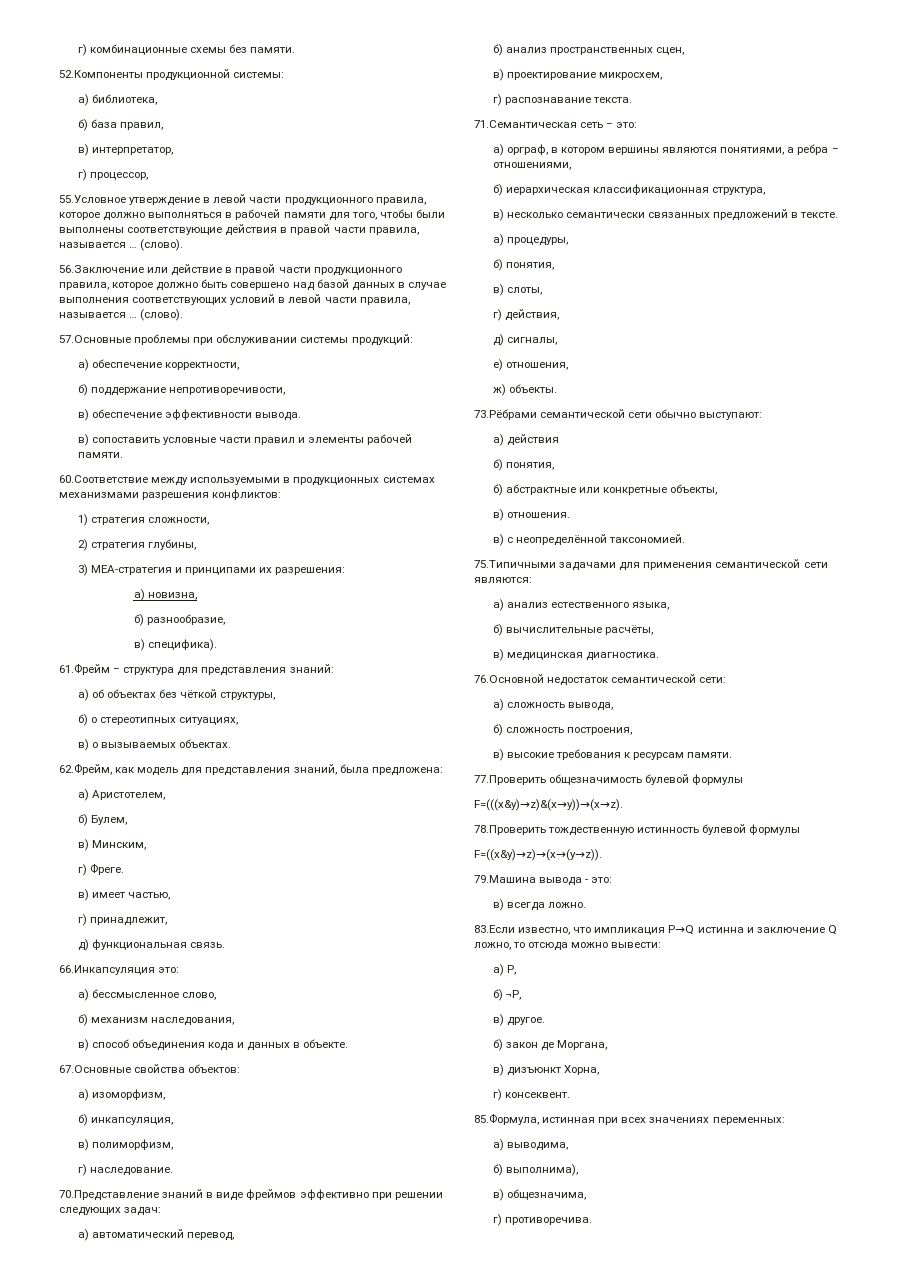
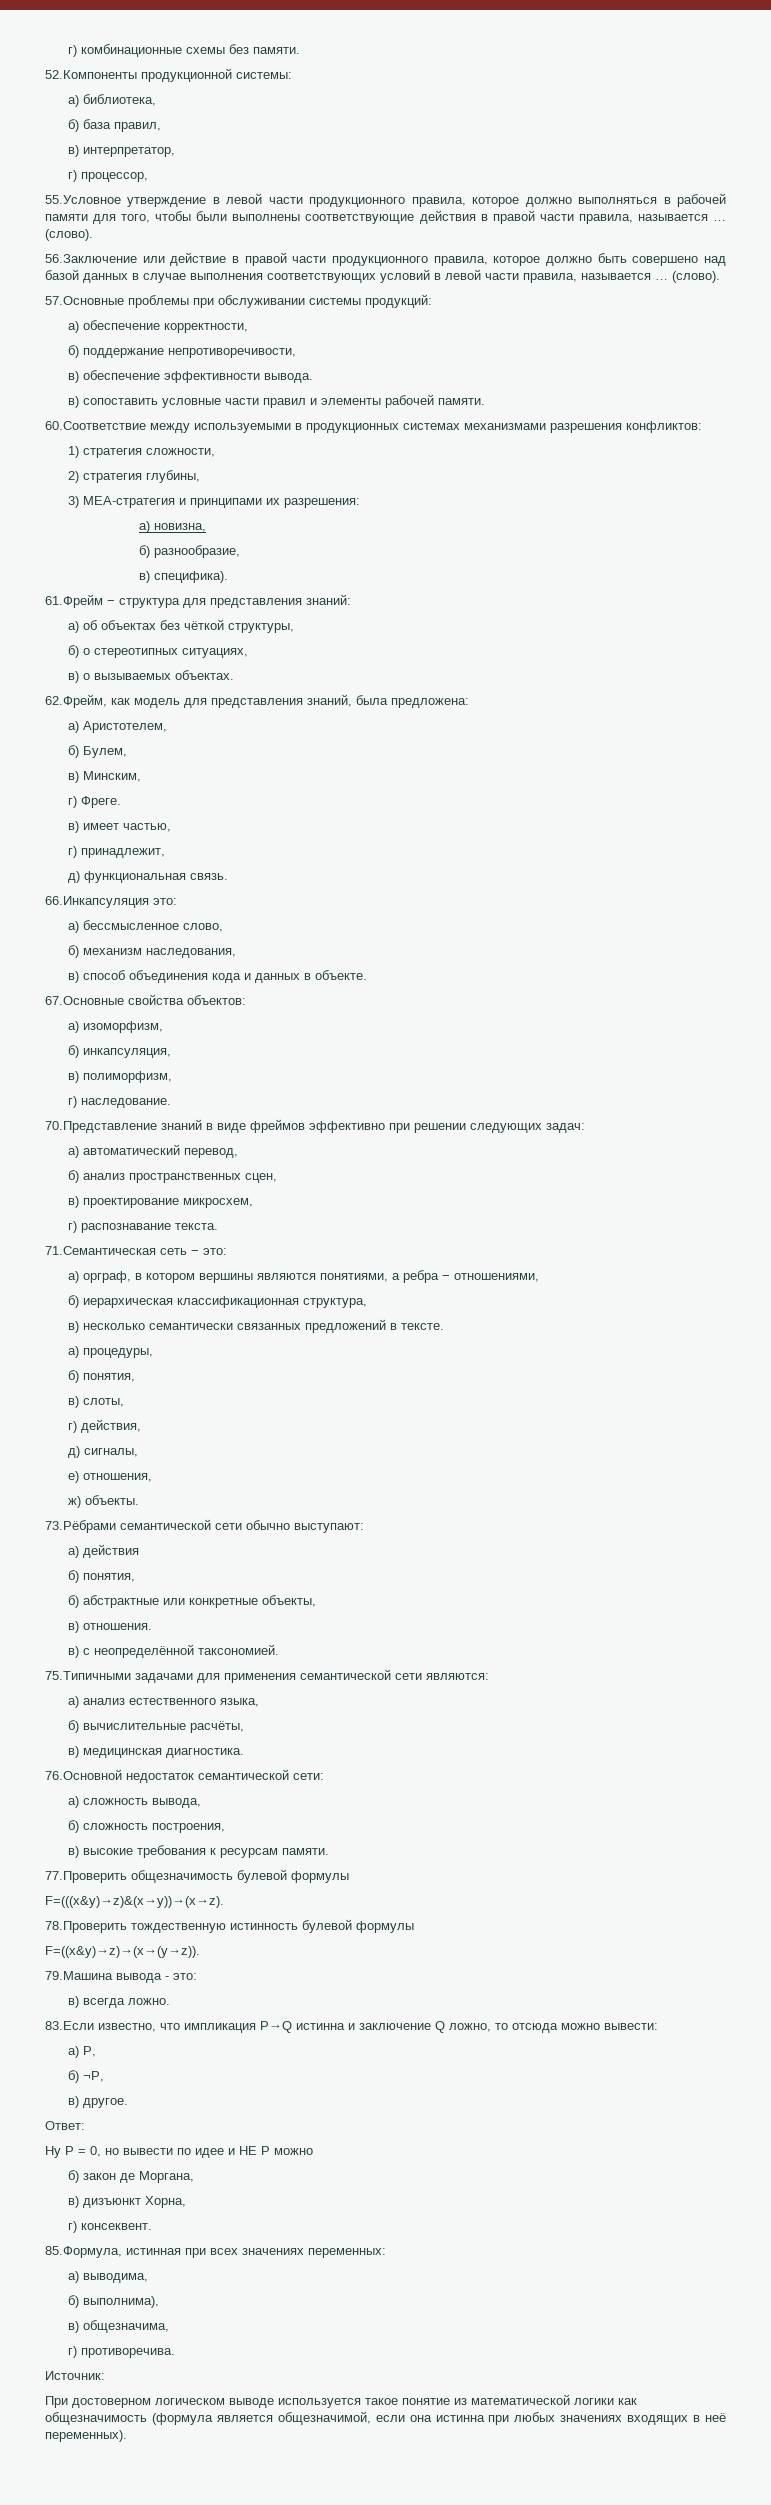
(545, 1021) none -> [45,2121,85,2130] [45,2146,313,2158] // Ответ: // Ну P = 0, но вывести по идее и НЕ P можно
(592, 1221) none -> [45,2371,105,2380] [45,2394,637,2408] [45,2411,726,2425] [45,2430,127,2442] // Источник: // При достоверном логическом выводе используется такое понятие из математической логики как общезначимость (формула является общезначимой, если она истинна при любых значениях входящих в неë переменных).

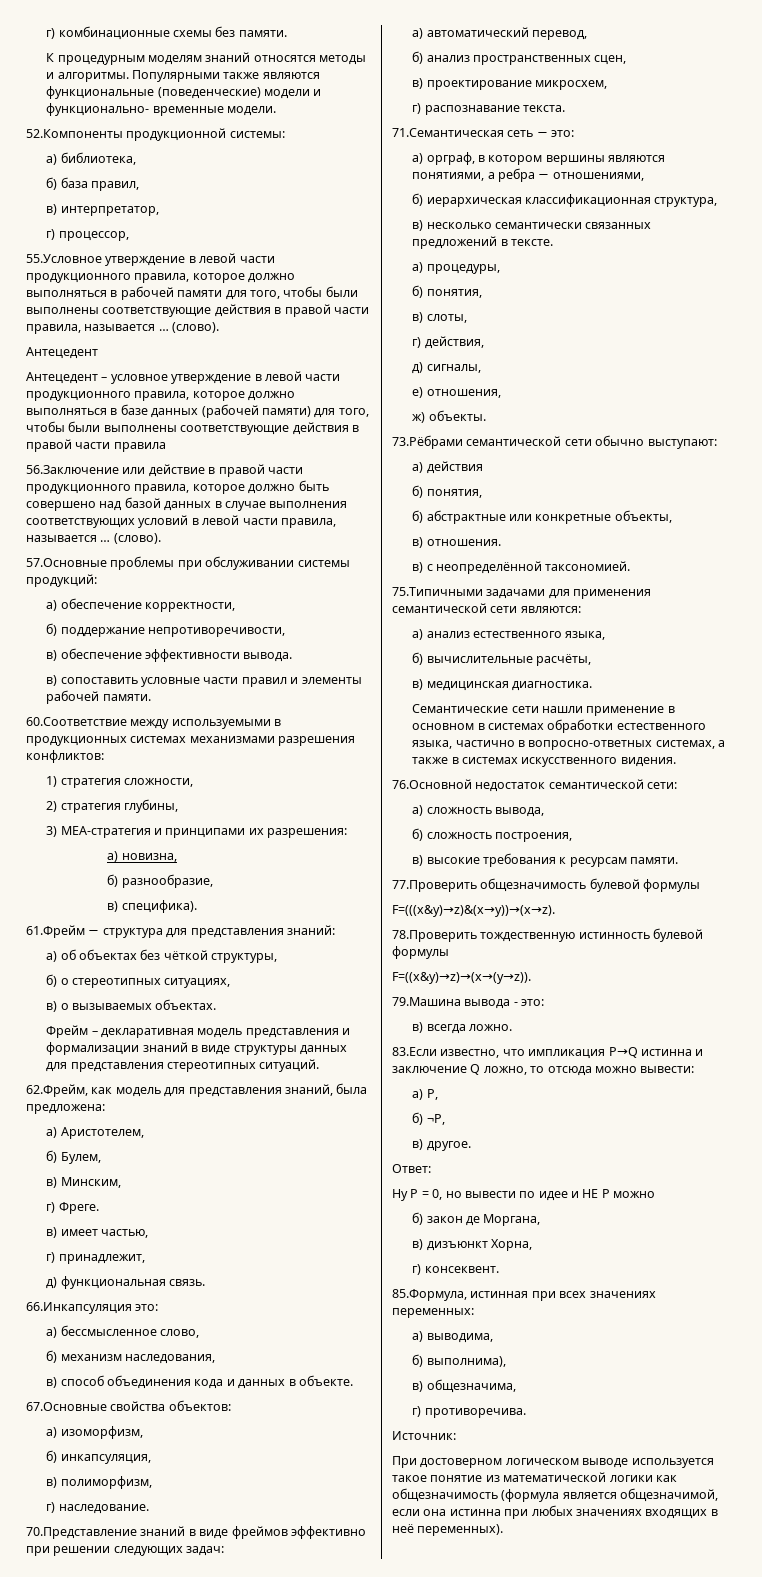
(301, 50) none -> [46,52,367,65] [46,70,320,82] [46,86,322,99] [46,103,277,116] // К процедурным моделям знаний относятся методы и алгоритмы. Популярными также являются функциональные (поведенческие) модели и функционально- временные модели.
(93, 235) none -> [26,347,98,359] [26,371,341,384] [26,391,296,401] [26,404,369,418] [26,421,359,435] [26,439,166,452] // Антецедент // Антецедент – условное утверждение в левой части продукционного правила, которое должно выполняться в базе данных (рабочей памяти) для того, чтобы были выполнены соответствующие действия в правой части правила
(235, 675) none -> [46,1025,351,1038] [46,1042,348,1055] [46,1059,320,1072] // Фрейм – декларативная модель представления и формализации знаний в виде структуры данных для представления стереотипных ситуаций.
(245, 1753) none -> [412,704,675,716] [412,719,706,733] [412,740,726,750] [412,757,676,767] // Семантические сети нашли применение в основном в системах обработки естественного языка, частично в вопросно-ответных системах, а также в системах искусственного видения.

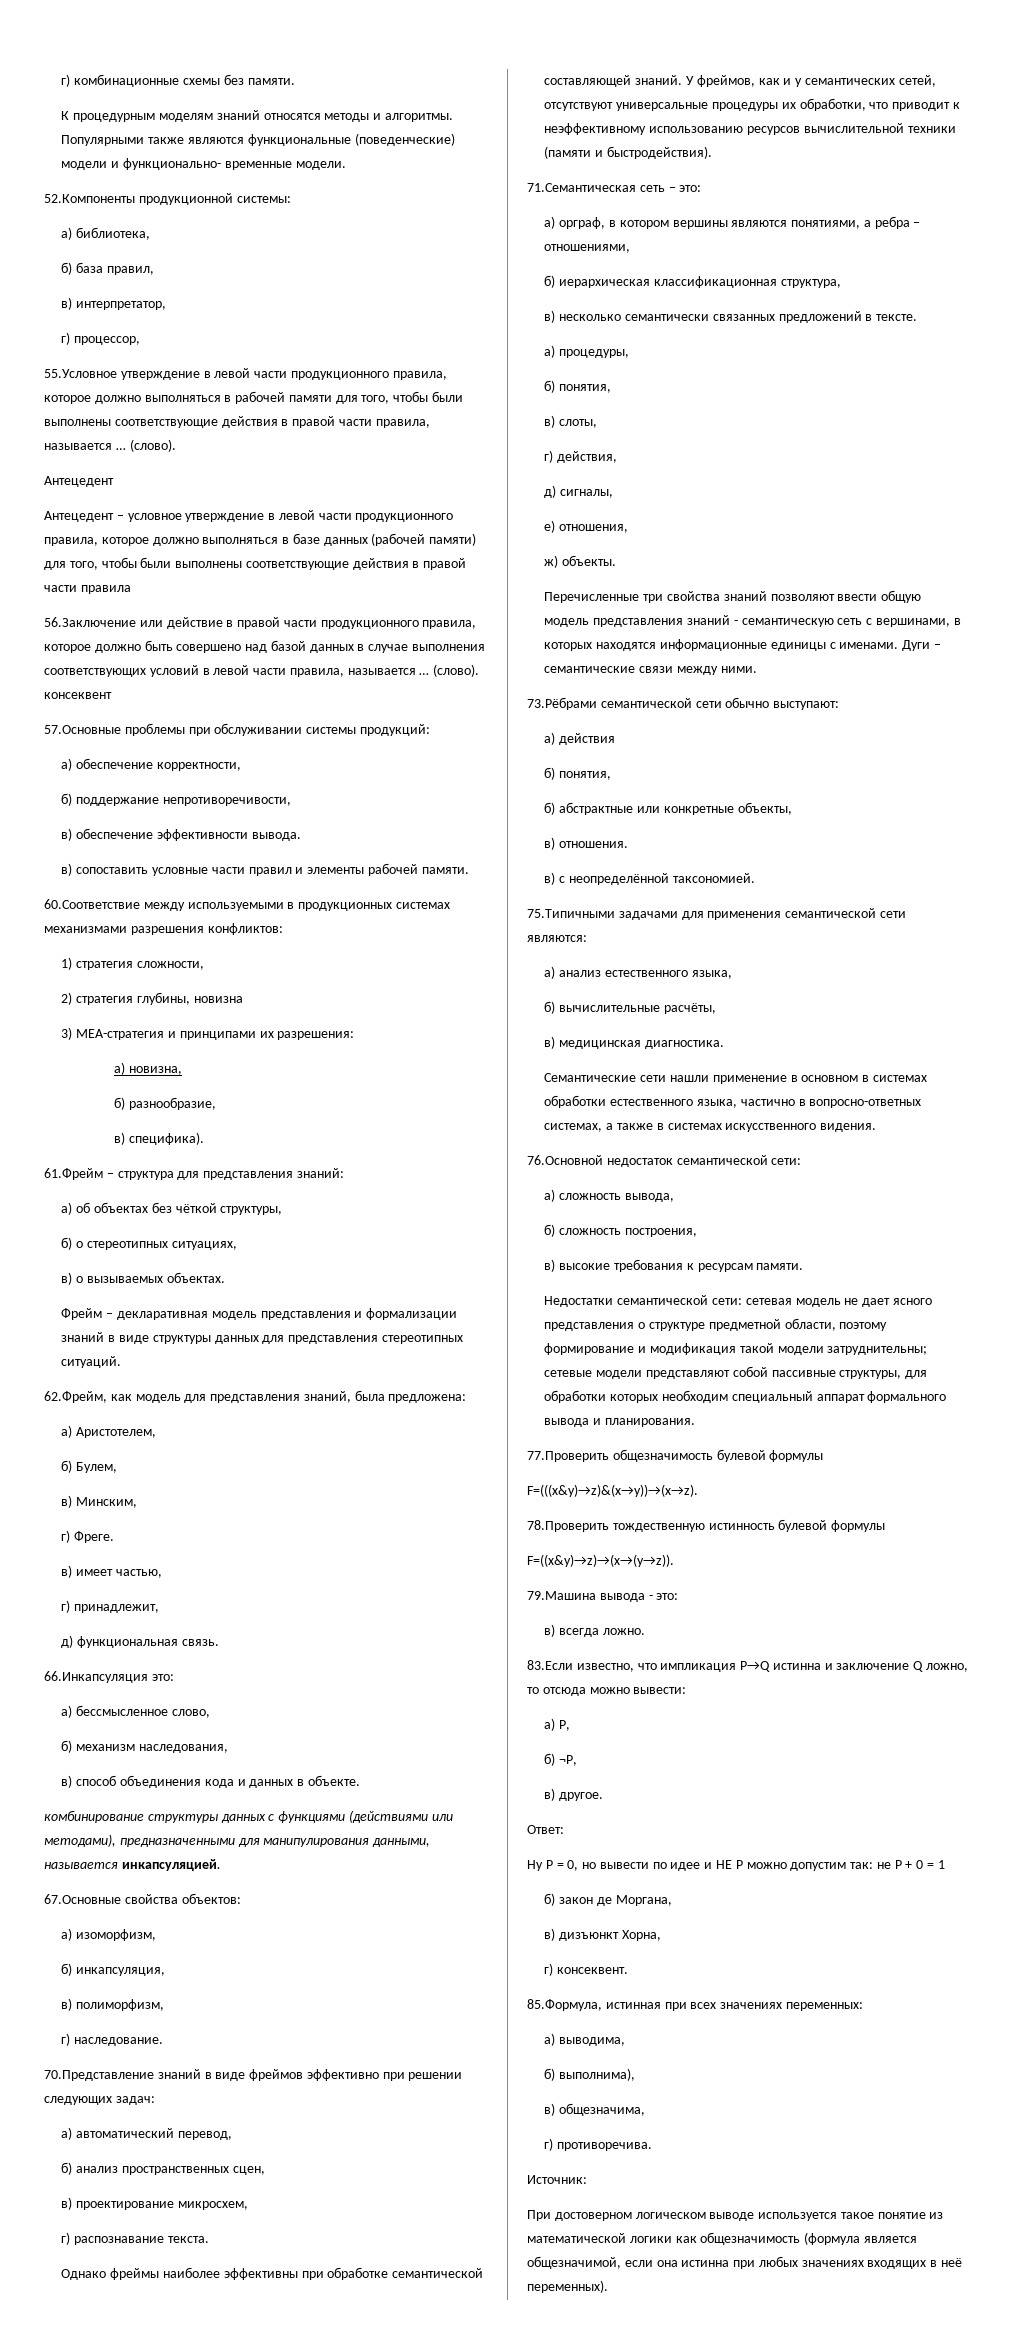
(161, 538) none -> [44,692,112,699] консеквент
(179, 806) none -> [193,996,243,1003] новизна
(353, 1380) none -> [44,1810,453,1823] [44,1834,431,1847] [44,1859,221,1871] // комбинирование структуры данных с функциями (действиями или методами), предназначенными для манипулирования данными, называется инкапсуляцией.
(566, 108) none -> [61,2267,484,2280] [544,75,936,87] [544,98,960,111] [544,123,956,135] [544,146,713,159] // Однако фреймы наиболее эффективны при обработке семантической составляющей знаний. У фреймов, как и у семантических сетей, отсутствуют универсальные процедуры их обработки, что приводит к неэффективному использованию ресурсов вычислительной техники (памяти и быстродействия).
(486, 415) none -> [544,590,922,603] [544,615,961,627] [544,639,941,651] [544,666,757,675] // Перечисленные три свойства знаний позволяют ввести общую модель представления знаний - семантическую сеть с вершинами, в которых находятся информационные единицы с именами. Дуги – семантические связи между ними.
(679, 860) none -> [544,1295,932,1307] [544,1318,888,1331] [544,1343,928,1355] [544,1366,928,1379] [544,1390,947,1403] [544,1418,696,1427] // Недостатки семантической сети: сетевая модель не дает ясного представления о структуре предметной области, поэтому формирование и модификация такой модели затруднительны; сетевые модели представляют собой пассивные структуры, для обработки которых необходим специальный аппарат формального вывода и планирования.
(656, 1194) none -> [790,1860,945,1871] допустим так: не Р + 0 = 1

